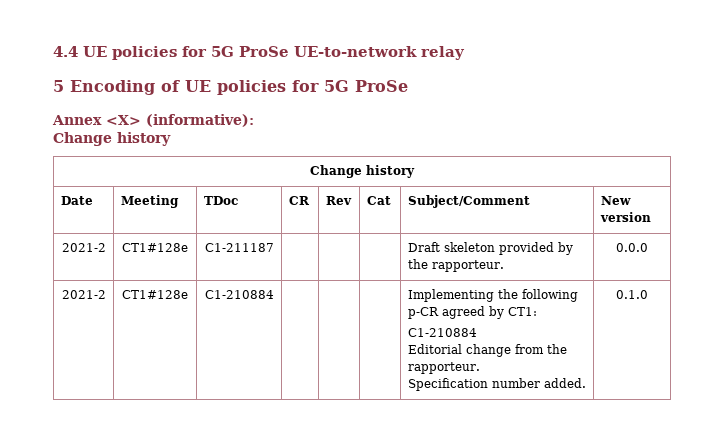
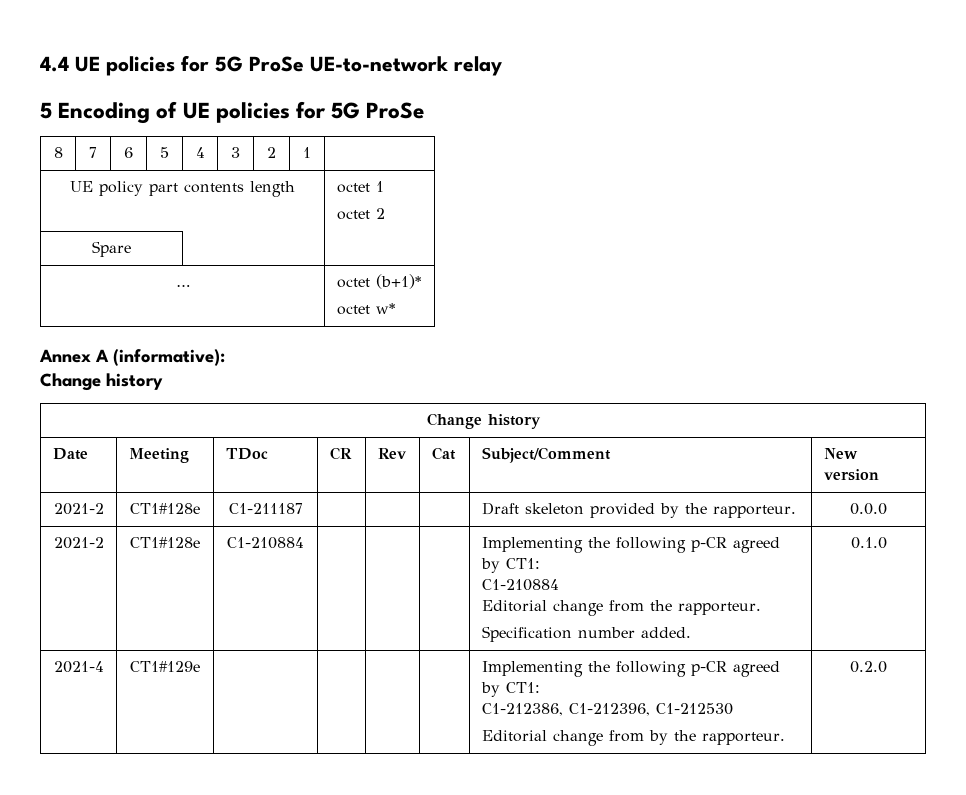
(408, 86) none -> [53,147,63,158] [89,147,97,158] [124,147,133,158] [160,147,169,158] [195,147,205,158] [231,147,240,158] [267,147,276,158] [303,147,311,158] [69,181,295,197] [336,181,384,193] [336,208,385,220] [92,241,131,257] [175,284,190,287] [336,274,421,289] [336,303,395,315] // 8 | 7 | 6 | 5 | 4 | 3 | 2 | 1 | // UE policy part contents length | octet 1 // octet 2 // Spare | | // … | octet (b+1)* // octet w*
[106,115,141,125] <X> -> [95,349,109,362] A
(648, 294) none -> [53,661,104,673] [130,661,200,672] [481,661,780,677] [480,682,540,697] [481,703,733,716] [481,730,785,746] [850,661,887,673] // 2021-4 | CT1#129e | | | | | Implementing the following p-CR agreed by CT1: // C1-212386, C1-212396, C1-212530 // Editorial change from by the rapporteur. | 0.2.0

